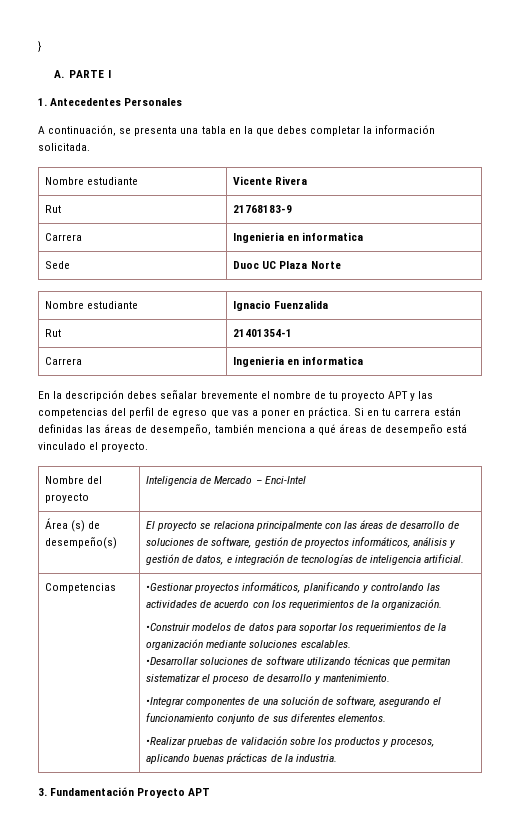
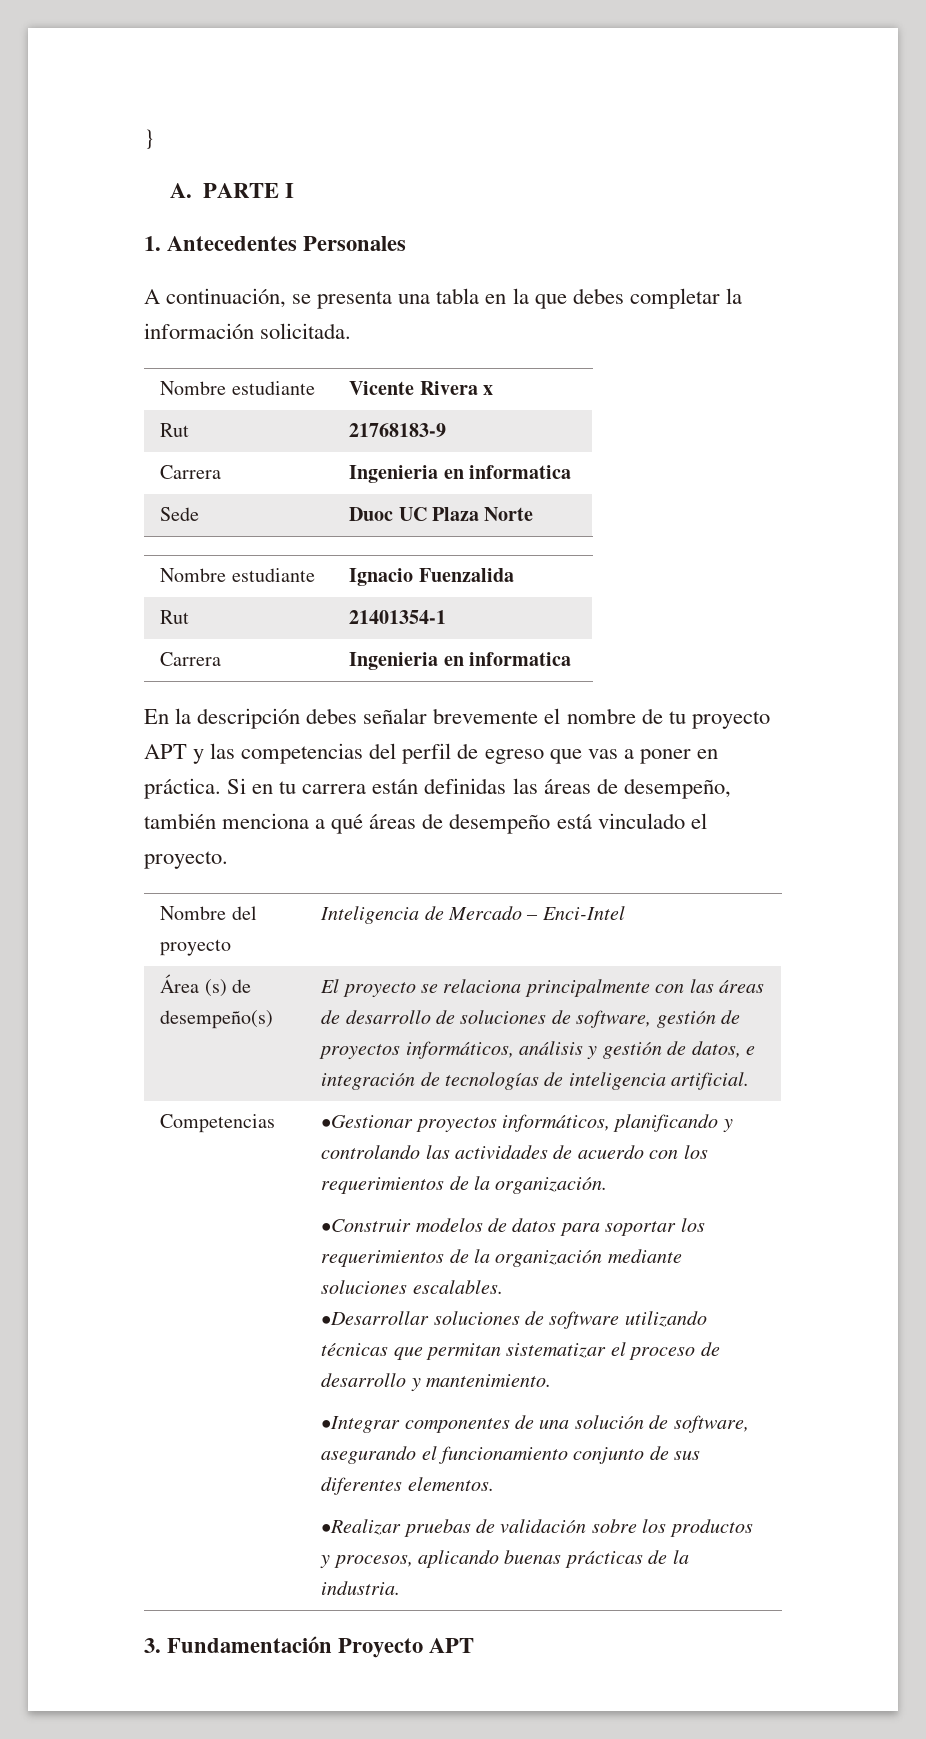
(308, 180) none -> [483,385,494,395] x

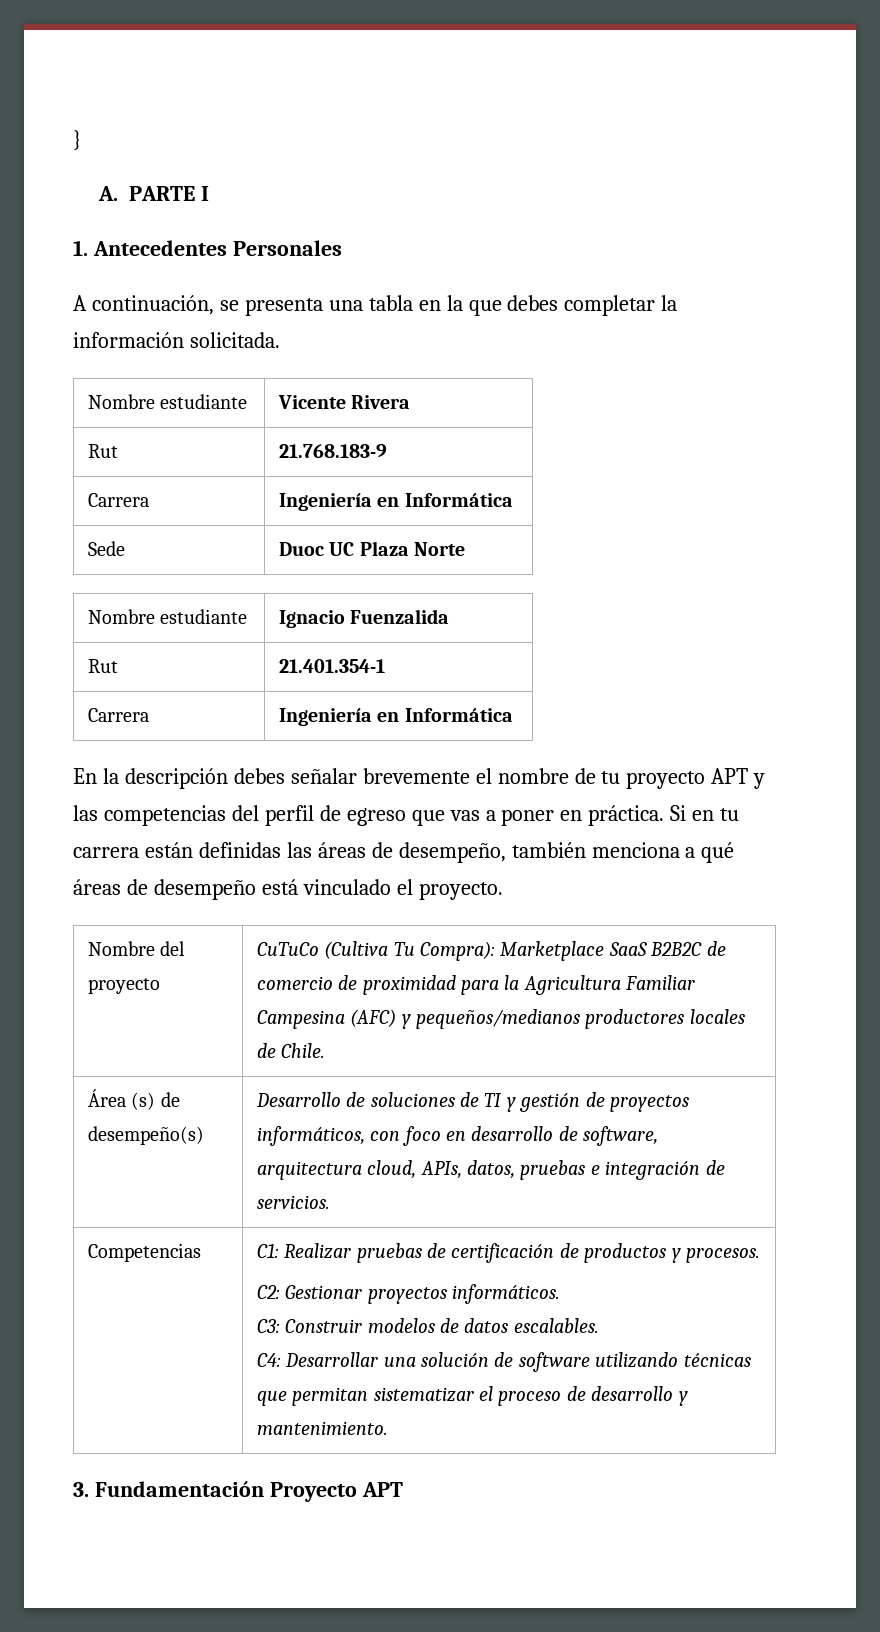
[483,385,494,395] [160,423,190,437] [349,423,447,437] [160,465,222,479] [349,465,572,483] x // Rut | 21768183-9 // Carrera | Ingenieria en informatica -> [87,444,118,458] [278,444,387,458] [87,493,149,507] [278,493,513,511] // Rut | 21.768.183-9 // Carrera | Ingeniería en Informática
[349,610,447,624] [160,652,222,666] [349,652,572,670] 21401354-1 // Carrera | Ingenieria en informatica -> [278,659,385,673] [87,708,149,722] [278,708,513,726] 21.401.354-1 // Carrera | Ingeniería en Informática
[320,906,625,924] [160,974,252,997] [160,1010,274,1029] [320,979,765,998] [321,1010,431,1024] Inteligencia de Mercado – Enci-Intel // Área (s) de desempeño(s) | El proyecto se relaciona principalmente con las áreas de desarrollo -> [256,941,726,961] [256,975,696,995] [256,1009,745,1029] [256,1043,326,1058] [87,1089,180,1110] [87,1126,204,1145] [255,1092,341,1107] CuTuCo (Cultiva Tu Compra): Marketplace SaaS B2B2C de comercio de proximidad para la Agricultura Familiar Campesina (AFC) y pequeños/medianos productores locales de Chile. // Área (s) de desempeño(s) | Desarrollo
[576,1010,652,1028] software, -> [484,1093,516,1112] TI y
[519,1041,756,1060] [321,1072,750,1090] [160,1114,276,1133] [321,1114,733,1133] [321,1145,708,1159] [321,1176,608,1194] [321,1218,705,1236] [321,1249,682,1267] [321,1280,503,1294] [321,1311,520,1325] análisis y gestión de datos, e integración de tecnologías de inteligencia artificial. // Competencias | •Gestionar proyectos informáticos, planificando y controlando las actividades de acuerdo con los requerimientos de la organización. // •Construir modelos de datos para soportar los requerimientos de la organización mediante soluciones escalables. // •Desarrollar soluciones -> [370,1126,659,1146] [256,1160,725,1180] [256,1195,330,1209] [87,1243,201,1262] [256,1243,760,1263] [256,1284,560,1304] [256,1318,599,1333] [256,1352,489,1367] con foco en desarrollo de software, arquitectura cloud, APIs, datos, pruebas e integración de servicios. // Competencias | C1: Realizar pruebas de certificación de productos y procesos. // C2: Gestionar proyectos informáticos. // C3: Construir modelos de datos escalables. // C4: Desarrollar una solución
[321,1415,749,1433] [321,1446,701,1464] [321,1477,494,1495] [321,1519,753,1537] [320,1550,689,1569] [321,1581,401,1595] // •Integrar componentes de una solución de software, asegurando el funcionamiento conjunto de sus diferentes elementos. // •Realizar pruebas de validación sobre los productos y procesos, aplicando buenas prácticas de la industria. -> (388, 1428) none

